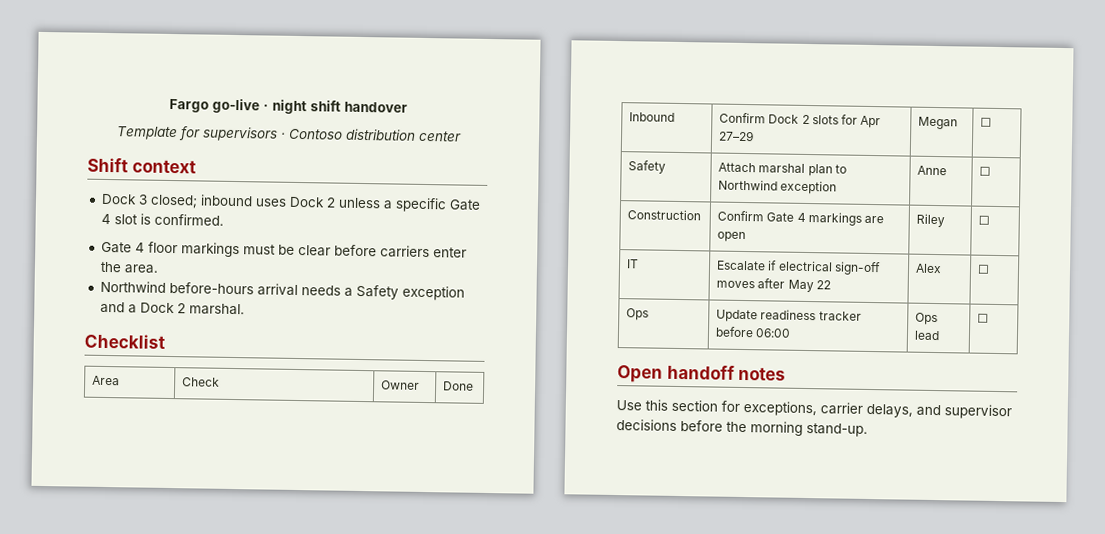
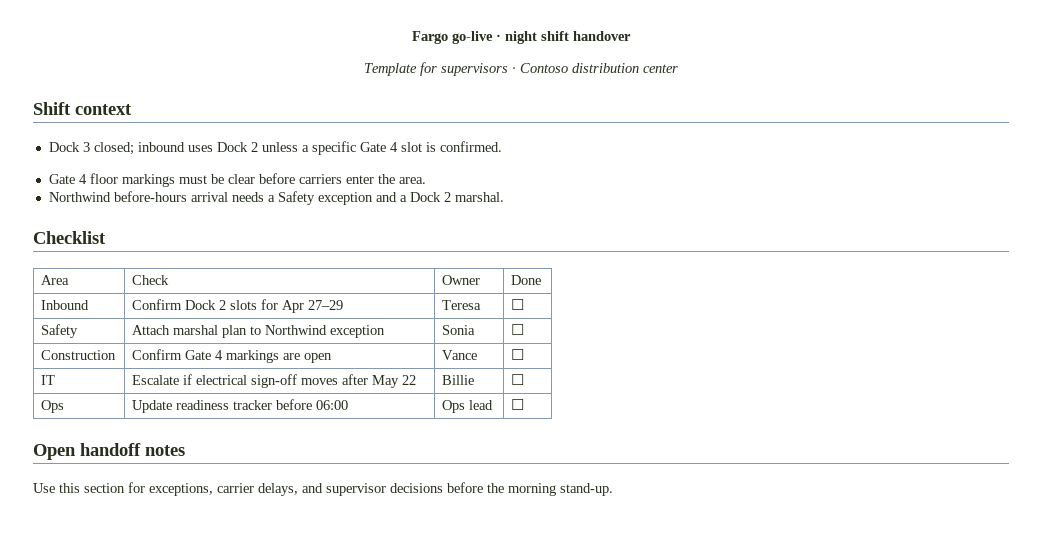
[918,116,959,130] Megan -> [442,300,482,310] Teresa
[917,165,948,176] Anne -> [442,325,476,335] Sonia
[916,213,946,228] Riley -> [442,350,478,360] Vance
[915,263,943,274] Alex -> [442,375,475,385] Billie

